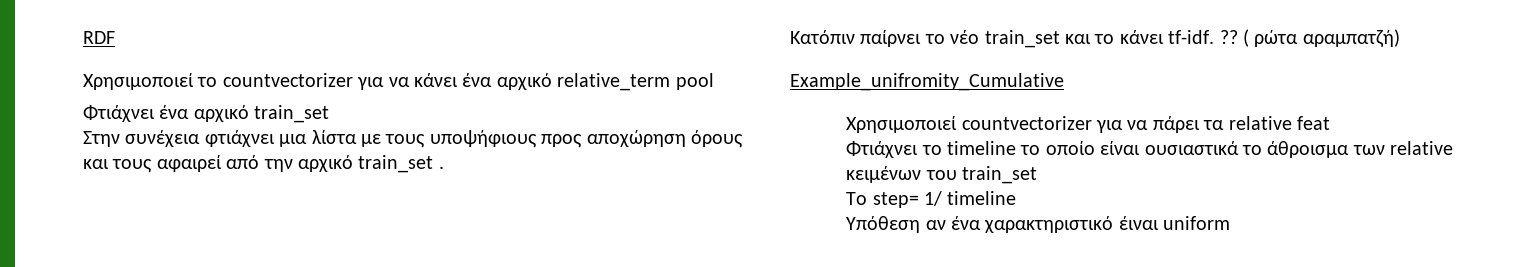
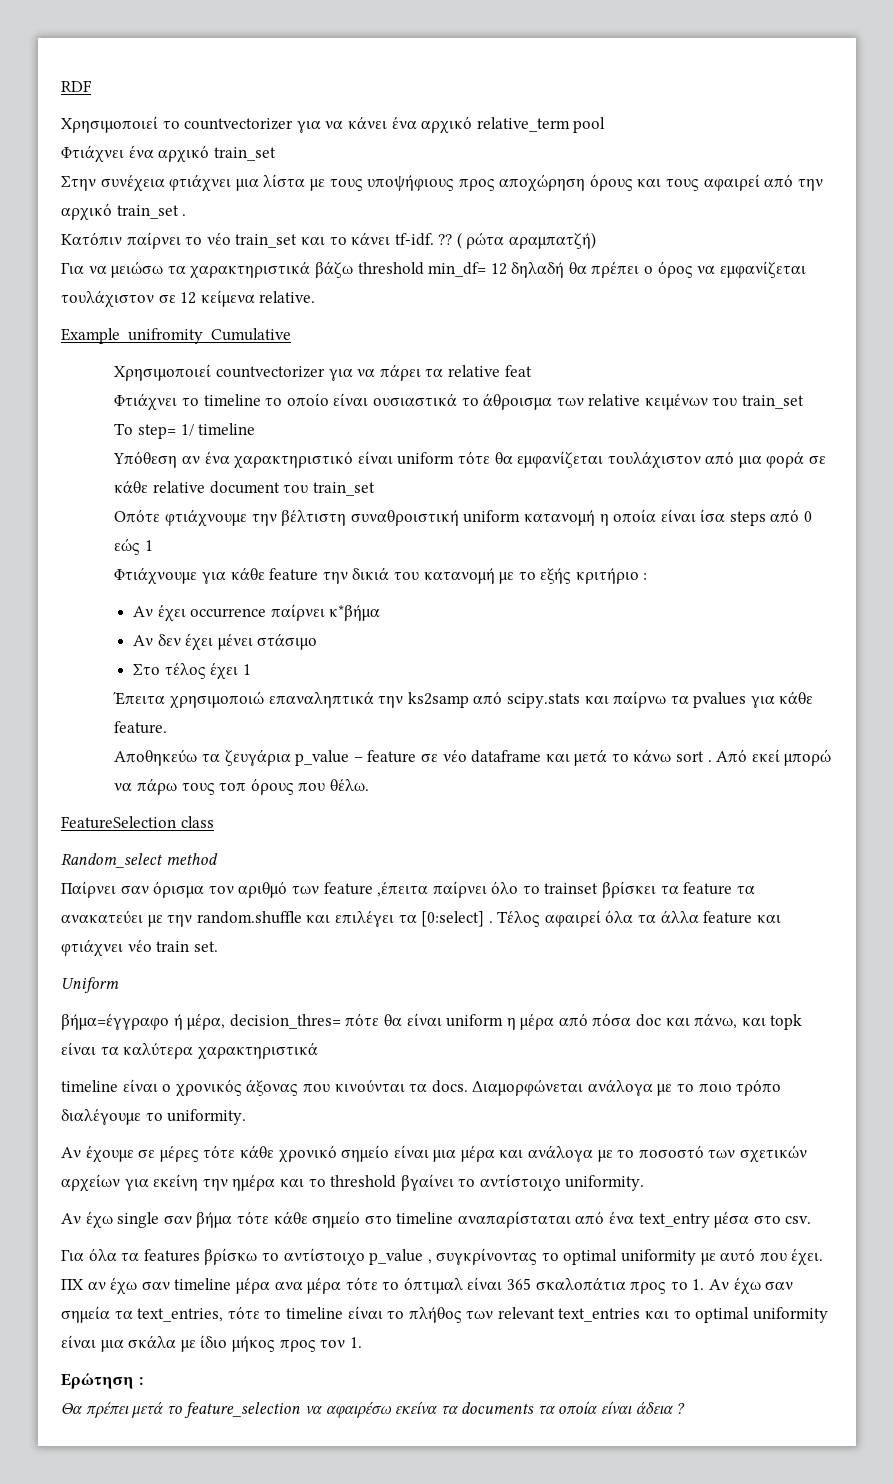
(1400, 38) none -> [61,261,806,279] [61,290,316,308] // Για να μειώσω τα χαρακτηριστικά βάζω threshold min_df= 12 δηλαδή θα πρέπει ο όρος να εμφανίζεται τουλάχιστον σε 12 κείμενα relative.
[1118,216,1231,230] έιναι uniform -> [357,451,827,469] [114,480,375,496] [114,509,813,527] [114,538,153,555] [114,567,648,585] [133,604,381,622] [133,633,318,651] [133,662,251,680] [113,691,814,709] [114,721,168,734] [114,749,832,766] [114,778,369,795] [61,816,214,829] [61,853,218,868] [61,881,755,898] [61,910,781,927] [61,939,218,957] [61,977,119,993] [61,1013,803,1030] [61,1042,318,1060] [61,1079,782,1097] [61,1108,247,1125] [61,1145,808,1163] [61,1174,645,1192] [61,1211,812,1229] [61,1248,824,1266] [61,1277,794,1295] [61,1306,828,1323] [61,1335,362,1352] [61,1373,143,1389] [61,1401,686,1418] είναι uniform τότε θα εμφανίζεται τουλάχιστον από μια φορά σε κάθε relative document του train_set // Οπότε φτιάχνουμε την βέλτιστη συναθροιστική uniform κατανομή η οποία είναι ίσα steps από 0 εώς 1 // Φτιάχνουμε για κάθε feature την δικιά του κατανομή με το εξής κριτήριο : // Αν έχει occurrence παίρνει κ*βήμα // Αν δεν έχει μένει στάσιμο // Στο τέλος έχει 1 // Έπειτα χρησιμοποιώ επαναληπτικά την ks2samp από scipy.stats και παίρνω τα pvalues για κάθε feature. // Αποθηκεύω τα ζευγάρια p_value – feature σε νέο dataframe και μετά το κάνω sort . Από εκεί μπορώ να πάρω τους τοπ όρους που θέλω. // FeatureSelection class // Random_select method // Παίρνει σαν όρισμα τον αριθμό των feature ,έπειτα παίρνει όλο το trainset βρίσκει τα feature τα ανακατεύει με την random.shuffle και επιλέγει τα [0:select] . Τέλος αφαιρεί όλα τα άλλα feature και φτιάχνει νέο train set. // Uniform // βήμα=έγγραφο ή μέρα, decision_thres= πότε θα είναι uniform η μέρα από πόσα doc και πάνω, και topk είναι τα καλύτερα χαρακτηριστικά // timeline είναι ο χρονικός άξονας που κινούνται τα docs. Διαμορφώνεται ανάλογα με το ποιο τρόπο διαλέγουμε το uniformity. // Αν έχουμε σε μέρες τότε κάθε χρονικό σημείο είναι μια μέρα και ανάλογα με το ποσοστό των σχετικών αρχείων για εκείνη την ημέρα και το threshold βγαίνει το αντίστοιχο uniformity. // Αν έχω single σαν βήμα τότε κάθε σημείο στο timeline αναπαρίσταται από ένα text_entry μέσα στο csv. // Για όλα τα features βρίσκω το αντίστοιχο p_value , συγκρίνοντας το optimal uniformity με αυτό που έχει. ΠΧ αν έχω σαν timeline μέρα ανα μέρα τότε το όπτιμαλ είναι 365 σκαλοπάτια προς το 1. Αν έχω σαν σημεία τα text_entries, τότε το timeline είναι το πλήθος των relevant text_entries και το optimal uniformity είναι μια σκάλα με ίδιο μήκος προς τον 1. // Ερώτηση : // Θα πρέπει μετά το feature_selection να αφαιρέσω εκείνα τα documents τα οποία είναι άδεια ?

